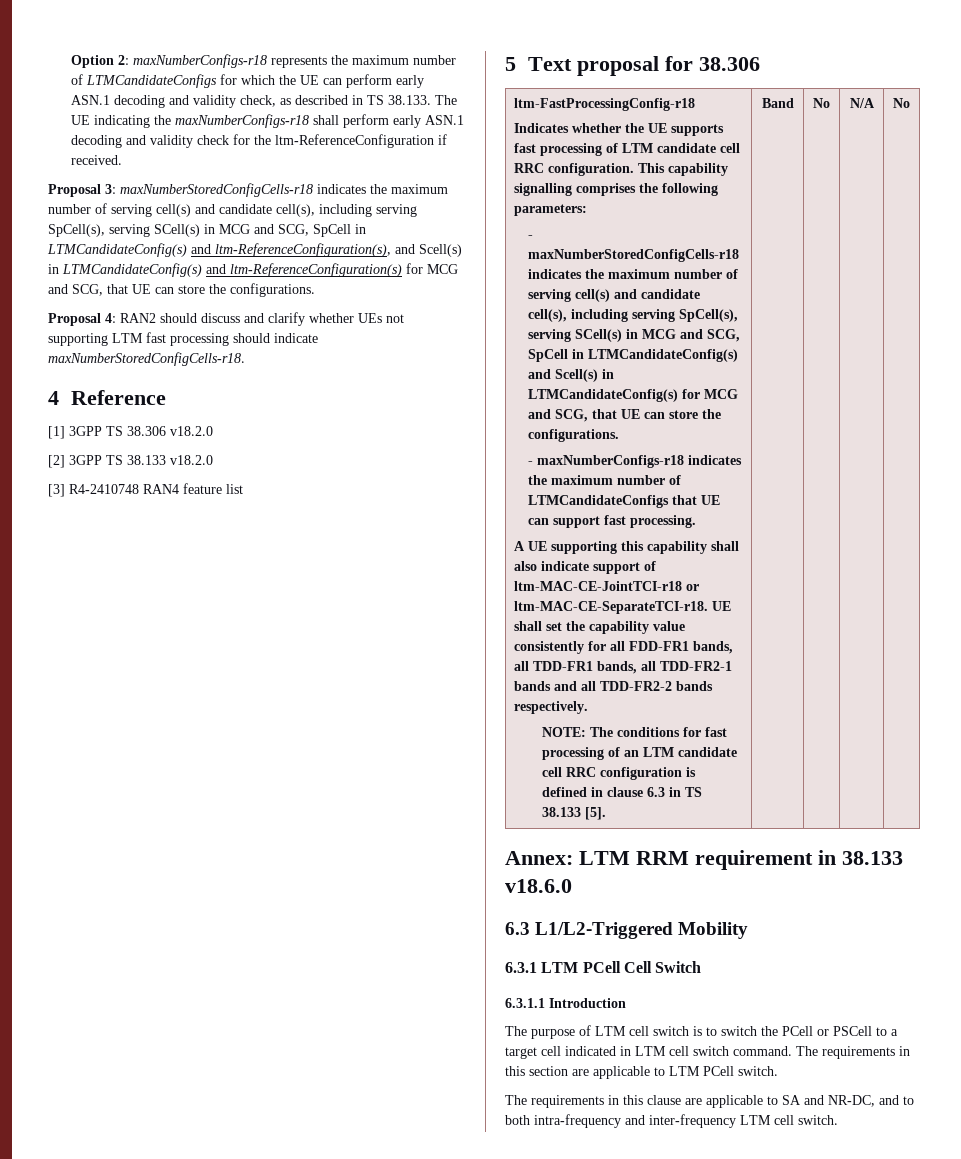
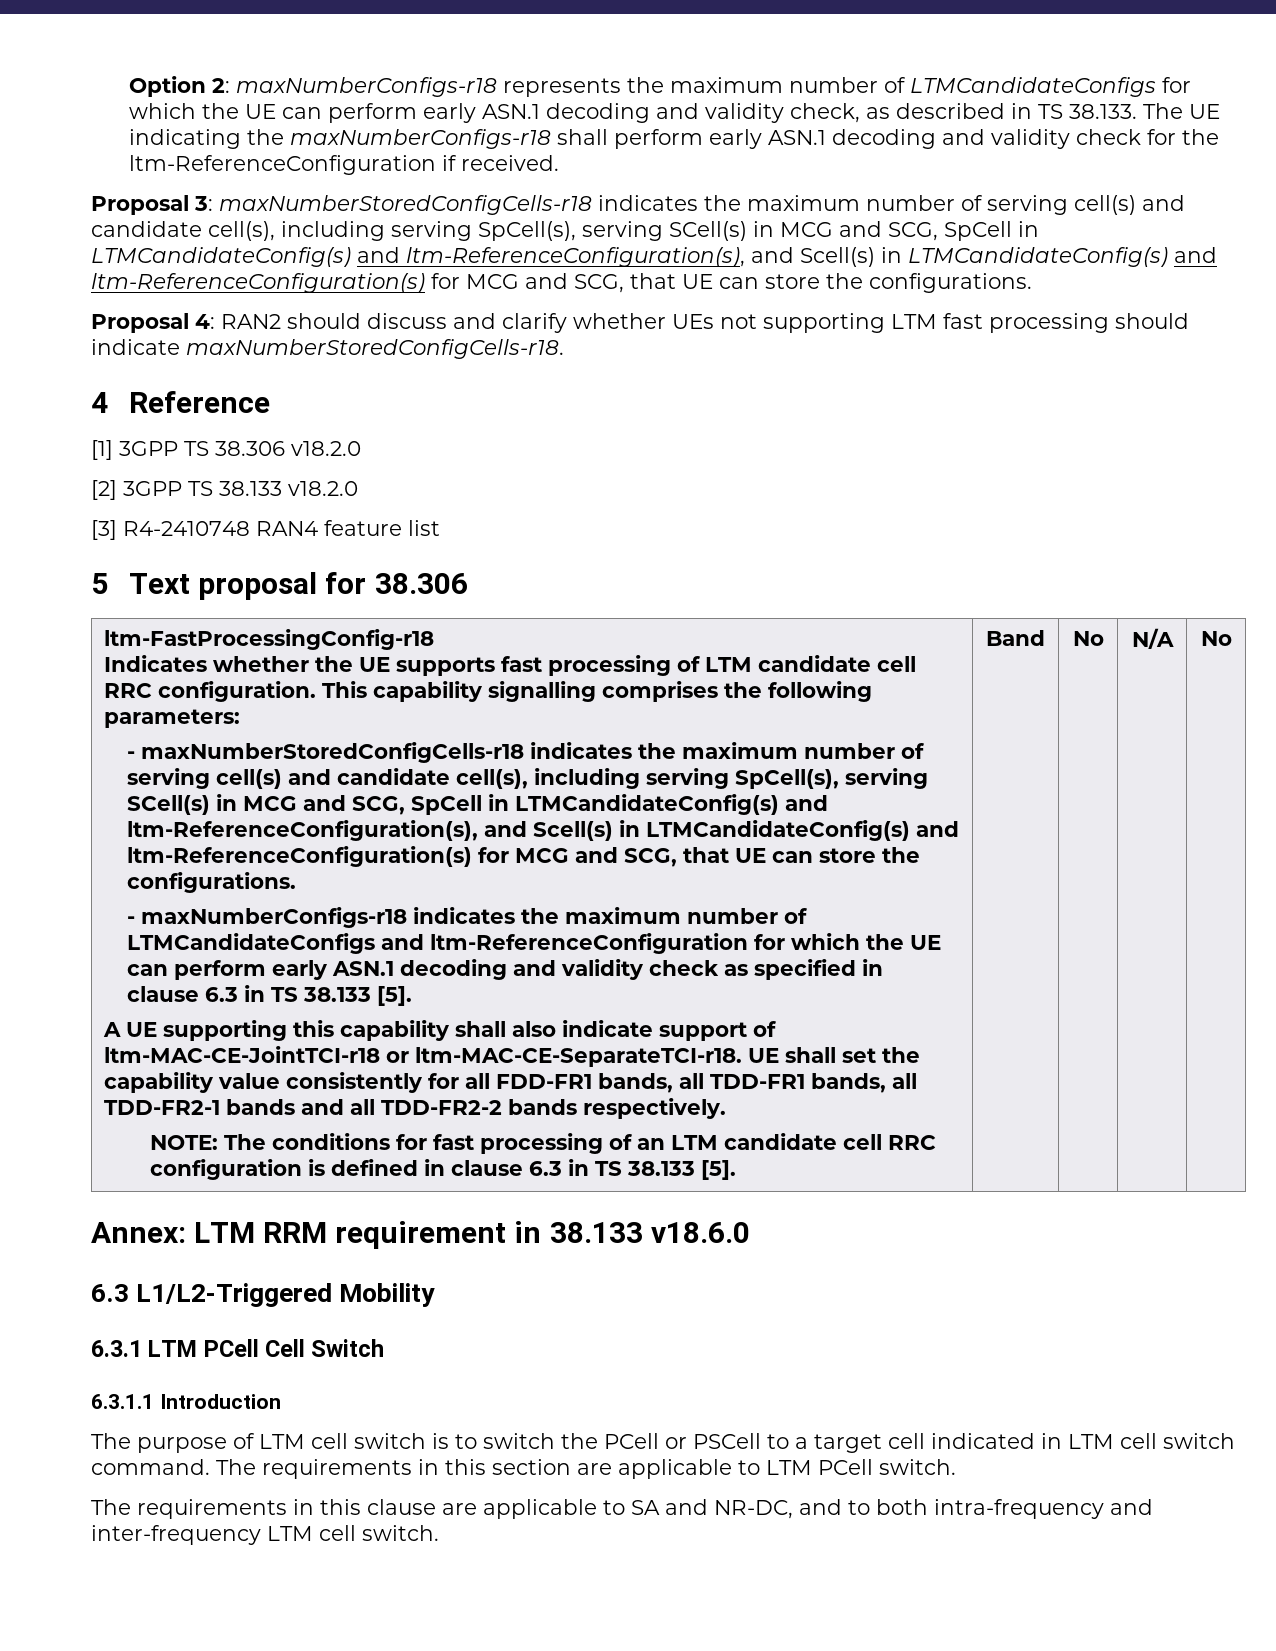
[554,369,614,382] [527,389,678,402] Scell(s) in LTMCandidateConfig(s) -> [127,820,960,841] [127,846,473,867] ltm-ReferenceConfiguration(s), and Scell(s) in LTMCandidateConfig(s) and ltm-ReferenceConfiguration(s)
[671,495,720,505] [527,515,696,528] that UE can support fast processing. -> [381,933,942,954] [127,959,884,980] [127,985,413,1006] and ltm-ReferenceConfiguration for which the UE can perform early ASN.1 decoding and validity check as specified in clause 6.3 in TS 38.133 [5].

